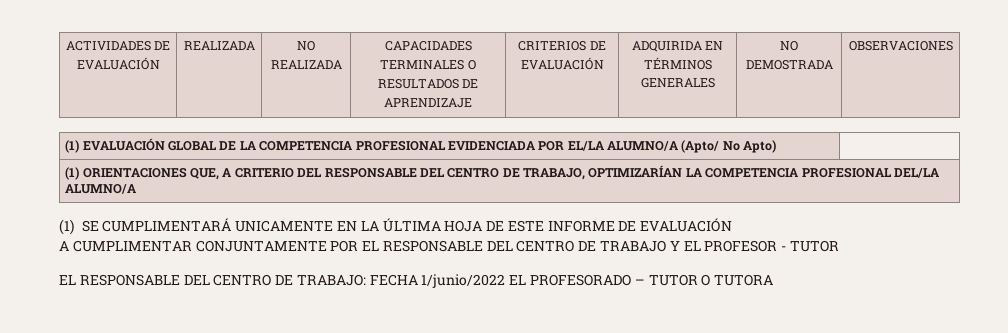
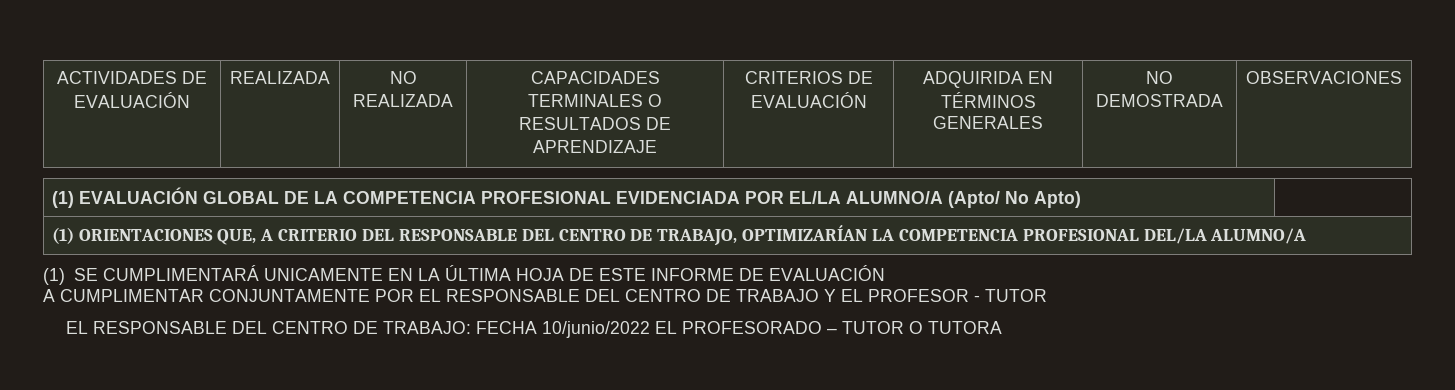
[421,274,506,288] 1/junio/2022 -> [542,321,651,338] 10/junio/2022

